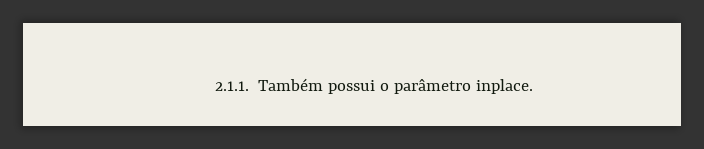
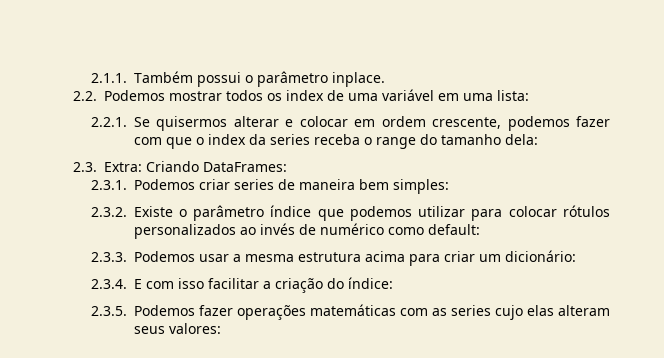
(533, 86) none -> [72,89,529,101] [90,116,610,131] [133,134,538,149] [72,161,287,172] [90,179,449,194] [90,205,611,221] [133,223,480,239] [90,250,576,266] [90,277,393,293] [90,304,611,320] [133,323,221,334] // 2.2. Podemos mostrar todos os index de uma variável em uma lista: // 2.2.1. Se quisermos alterar e colocar em ordem crescente, podemos fazer com que o index da series receba o range do tamanho dela: // 2.3. Extra: Criando DataFrames: // 2.3.1. Podemos criar series de maneira bem simples: // 2.3.2. Existe o parâmetro índice que podemos utilizar para colocar rótulos personalizados ao invés de numérico como default: // 2.3.3. Podemos usar a mesma estrutura acima para criar um dicionário: // 2.3.4. E com isso facilitar a criação do índice: // 2.3.5. Podemos fazer operações matemáticas com as series cujo elas alteram seus valores:

